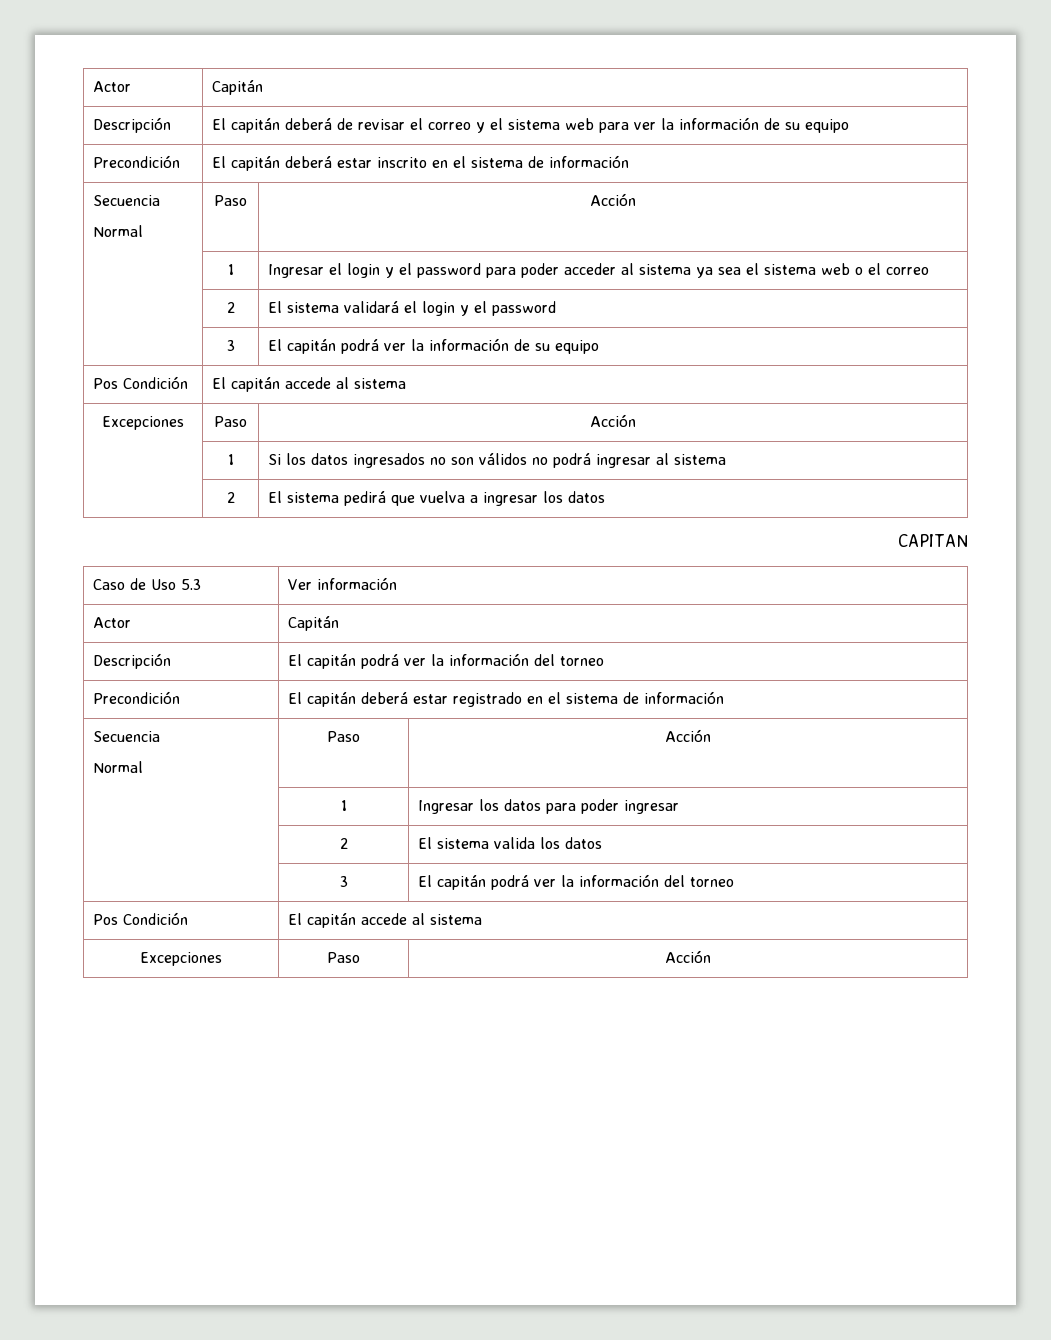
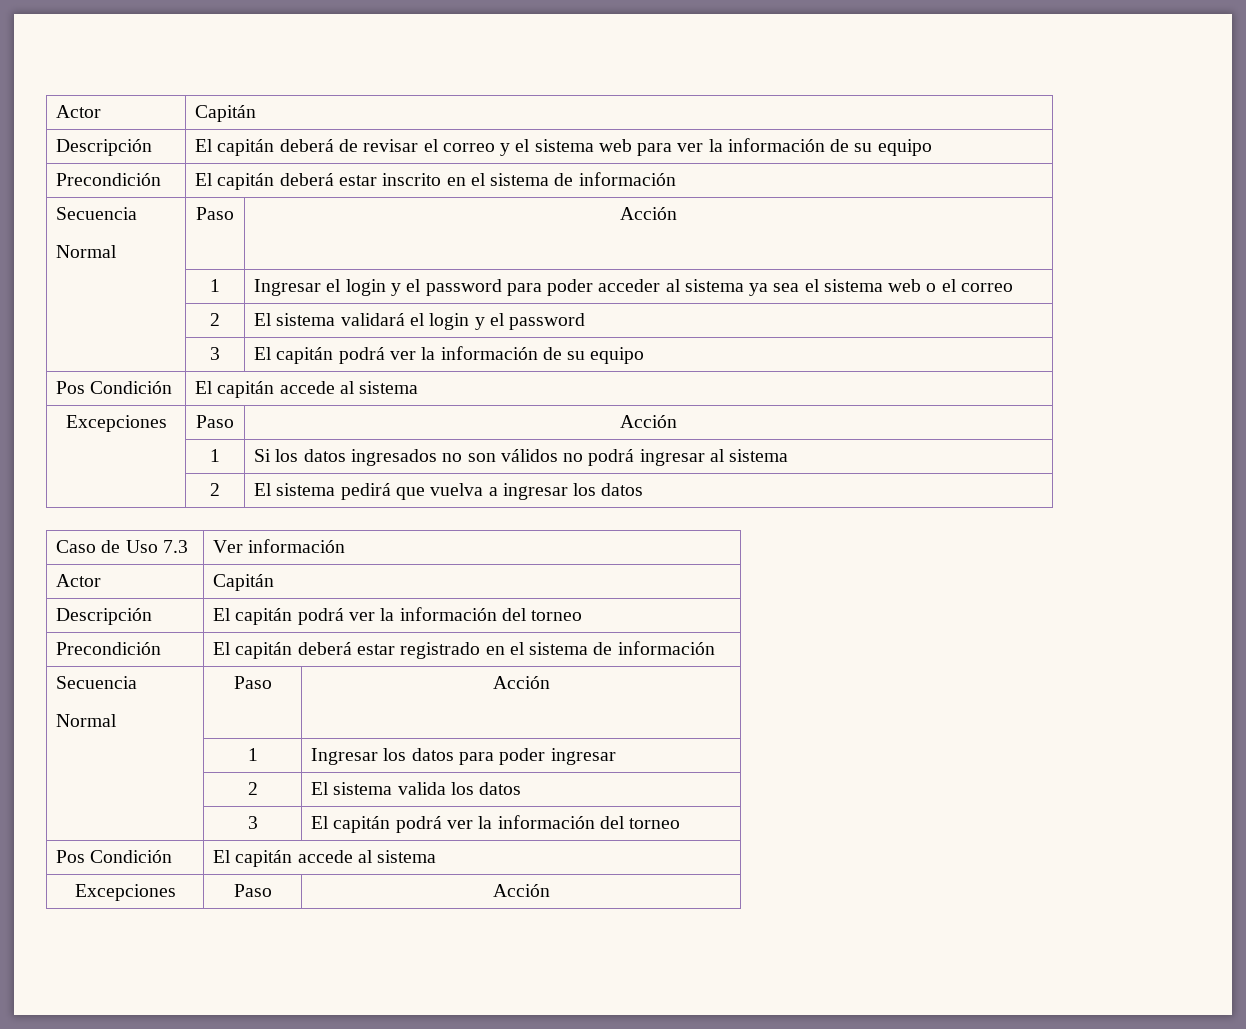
[898,534,969,547] // CAPITAN -> (644, 489) none
[181,579,202,590] 5.3 -> [163,540,189,553] 7.3

